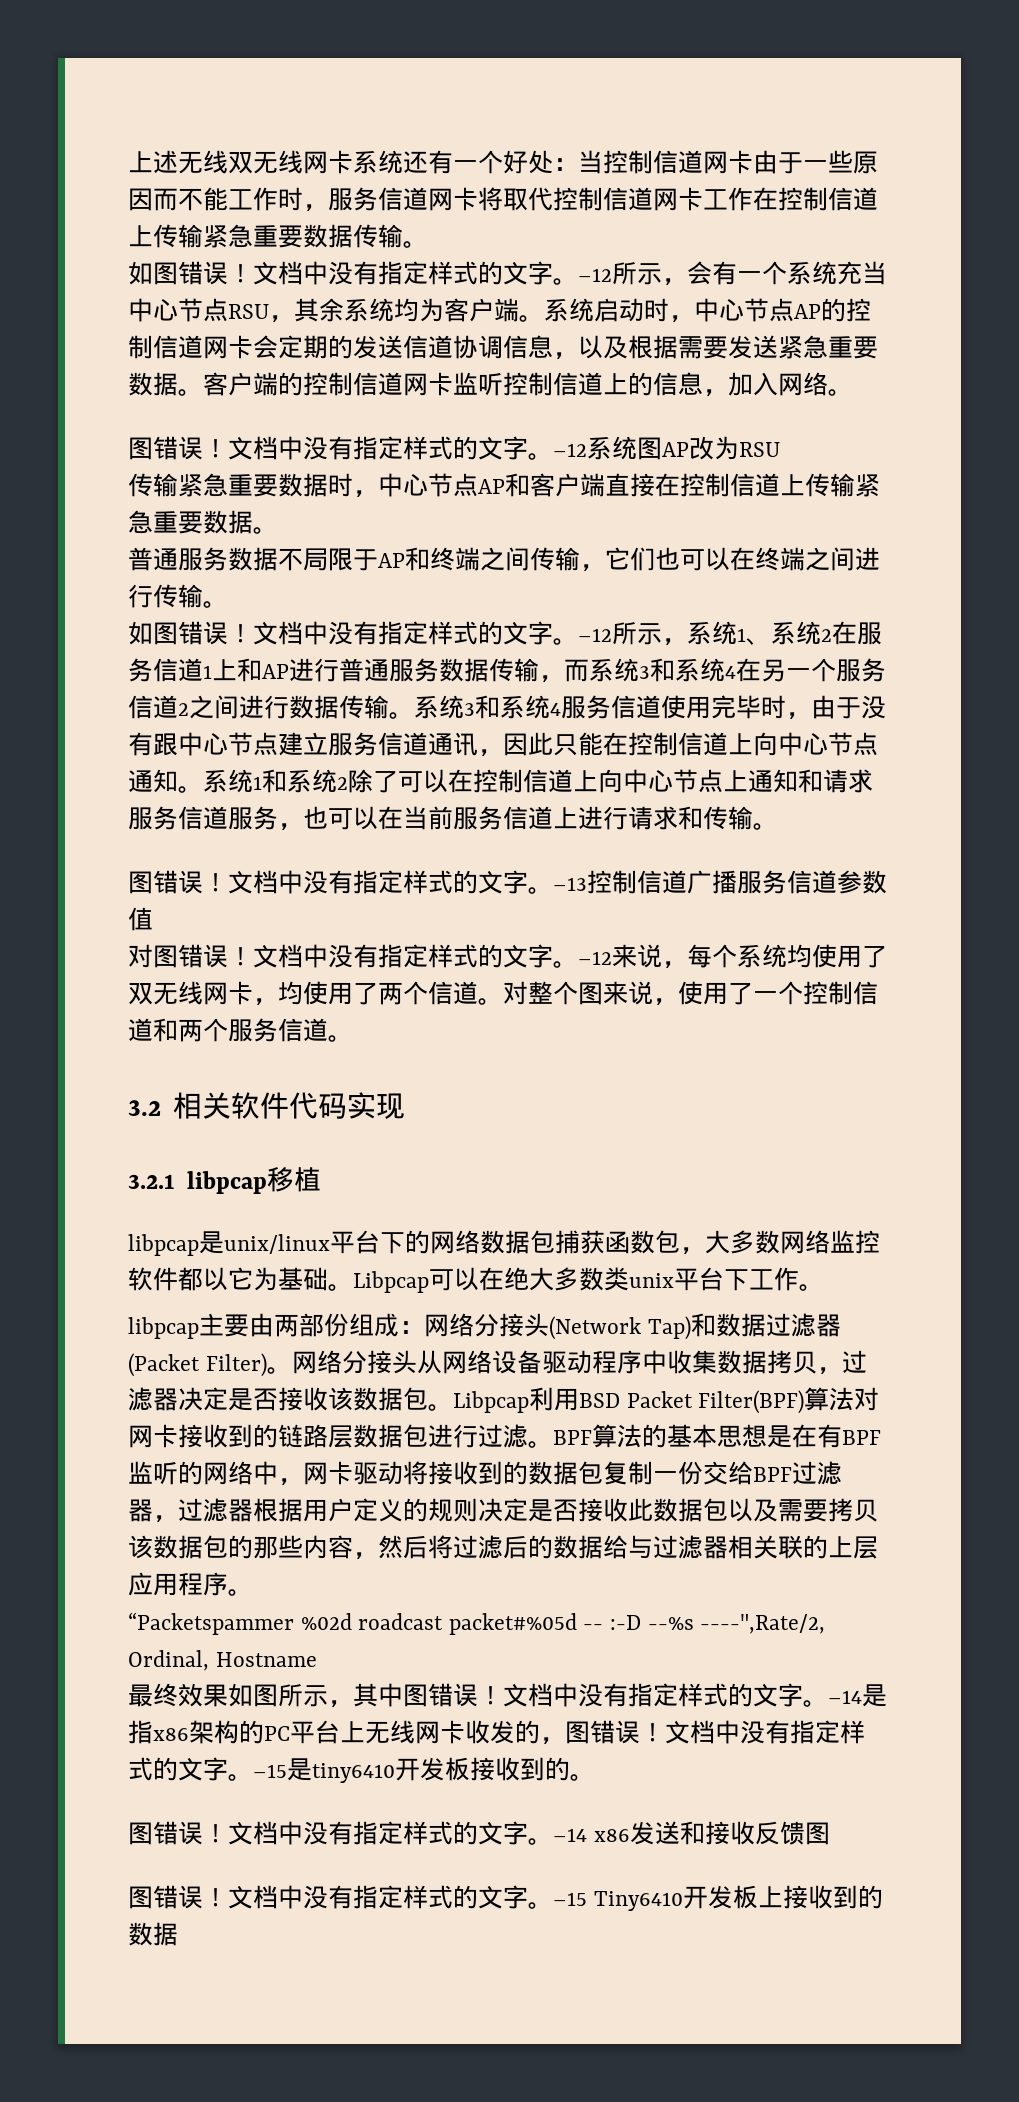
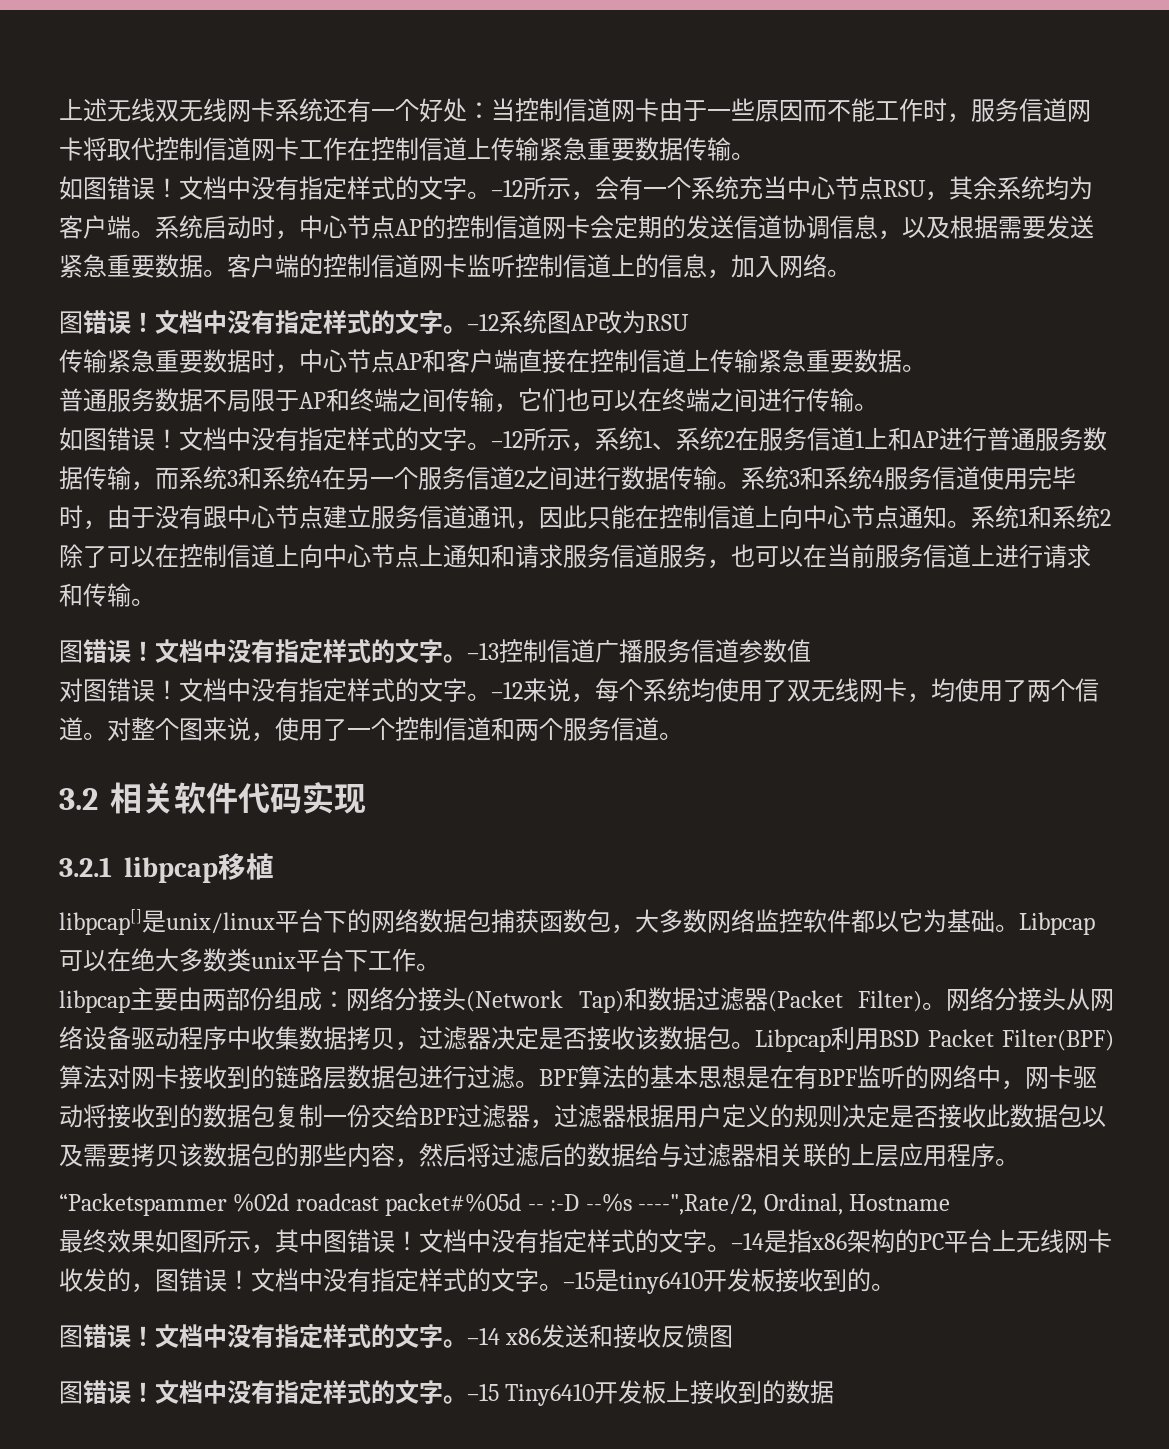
[128,1234,199,1256] libpcap -> [59,909,142,935] libpcap[]

